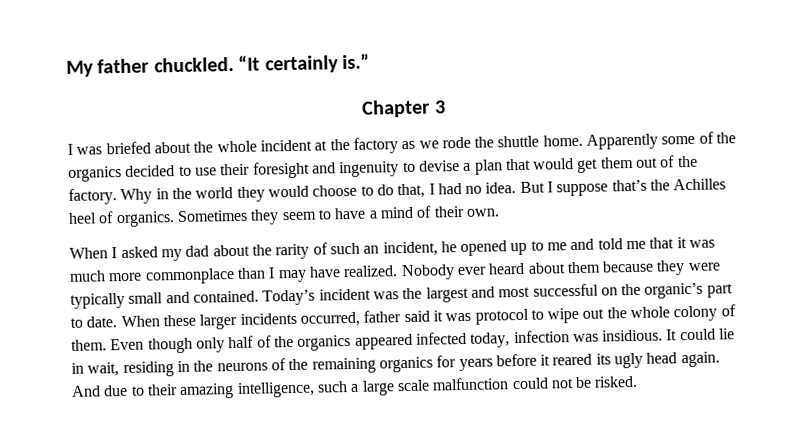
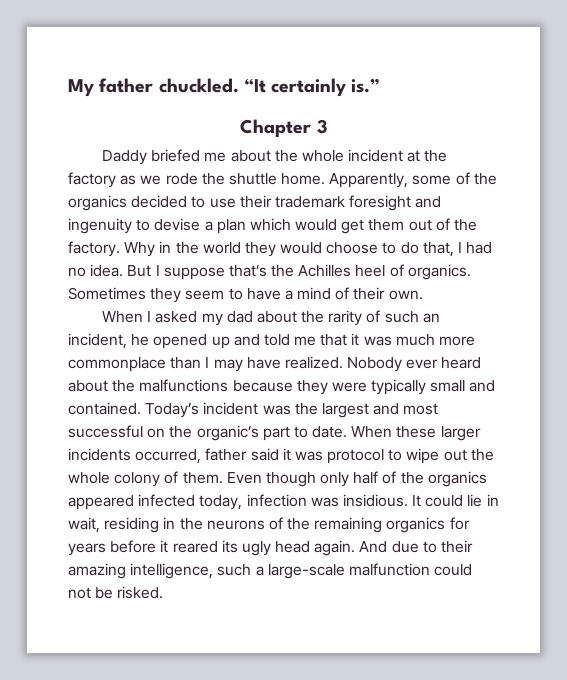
[67,141,151,155] I was briefed -> [101,149,227,165] Daddy briefed me
[586,133,659,150] Apparently -> [329,173,409,188] Apparently,
(251, 169) none -> [274,196,345,208] trademark
[505,158,531,171] that -> [249,218,291,231] which
[530,240,568,251] to me -> (230, 342) none
[566,261,601,274] them -> [112,379,229,392] the malfunctions
[361,379,430,396] large scale -> [267,564,345,579] large-scale

